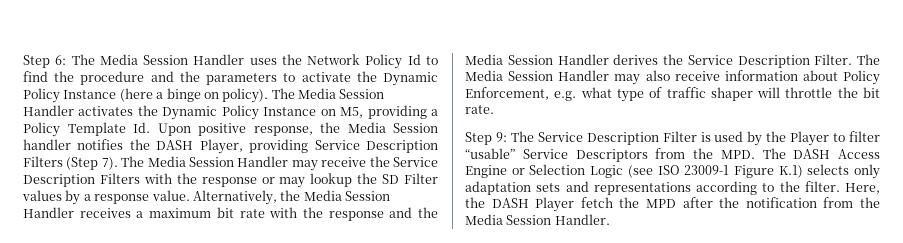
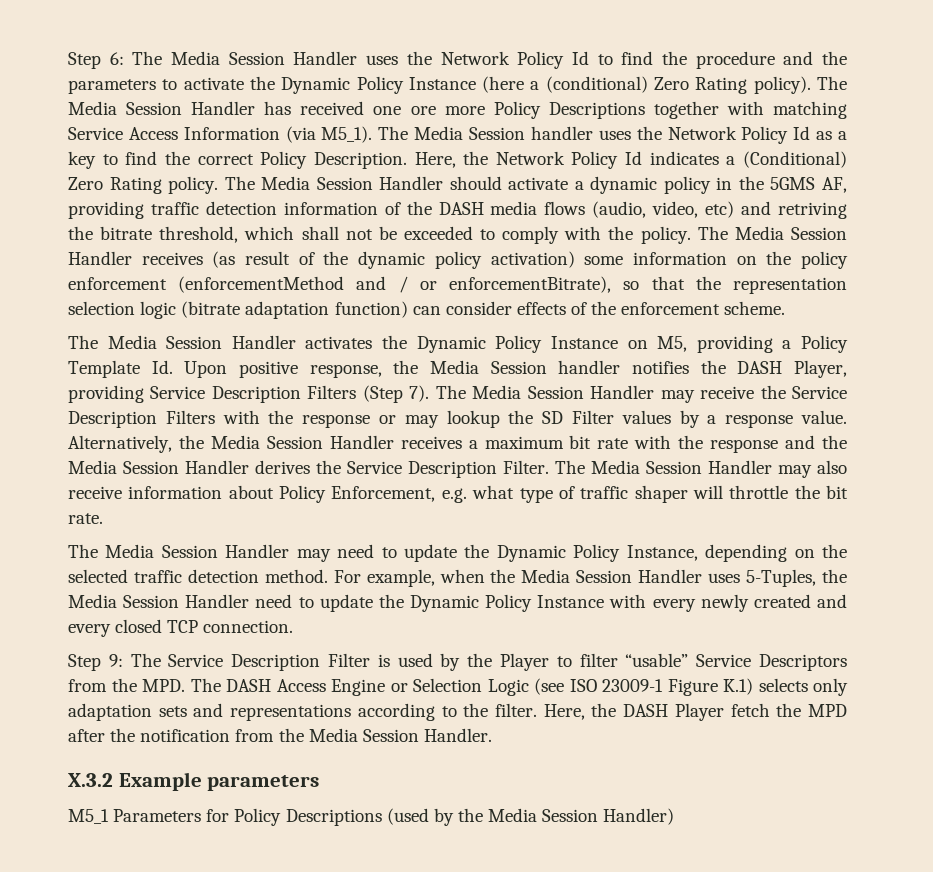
[166,88,269,103] binge on policy). -> [545,76,847,94] [68,101,848,119] [68,126,848,144] [68,151,847,169] [68,176,847,194] [68,201,847,219] [68,226,847,244] [68,251,849,269] [68,276,847,294] [68,301,786,319] (conditional) Zero Rating policy). The Media Session Handler has received one ore more Policy Descriptions together with matching Service Access Information (via M5_1). The Media Session handler uses the Network Policy Id as a key to find the correct Policy Description. Here, the Network Policy Id indicates a (Conditional) Zero Rating policy. The Media Session Handler should activate a dynamic policy in the 5GMS AF, providing traffic detection information of the DASH media flows (audio, video, etc) and retriving the bitrate threshold, which shall not be exceeded to comply with the policy. The Media Session Handler receives (as result of the dynamic policy activation) some information on the policy enforcement (enforcementMethod and / or enforcementBitrate), so that the representation selection logic (bitrate adaptation function) can consider effects of the enforcement scheme. //
(494, 109) none -> [68,544,848,562] [68,569,847,587] [68,594,847,612] [68,619,294,637] // The Media Session Handler may need to update the Dynamic Policy Instance, depending on the selected traffic detection method. For example, when the Media Session Handler uses 5-Tuples, the Media Session Handler need to update the Dynamic Policy Instance with every newly created and every closed TCP connection.
(610, 219) none -> [68,772,320,791] [68,808,675,826] // X.3.2 Example parameters // M5_1 Parameters for Policy Descriptions (used by the Media Session Handler)

